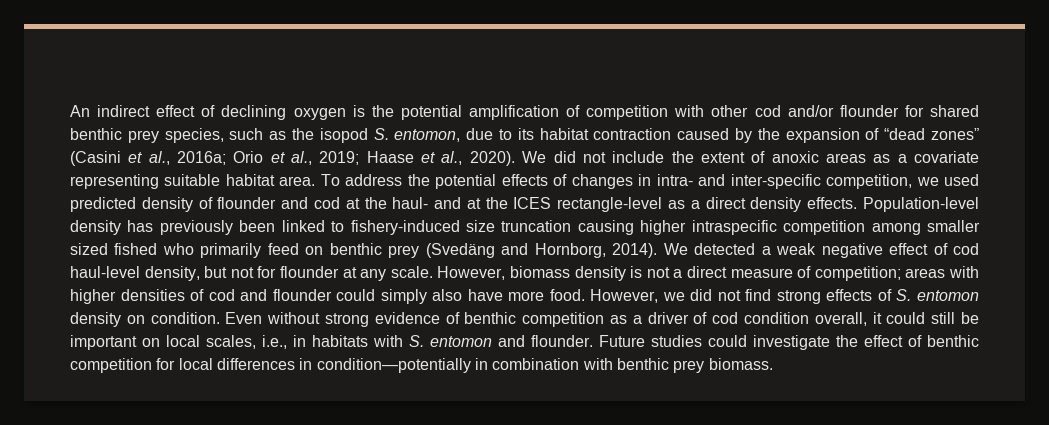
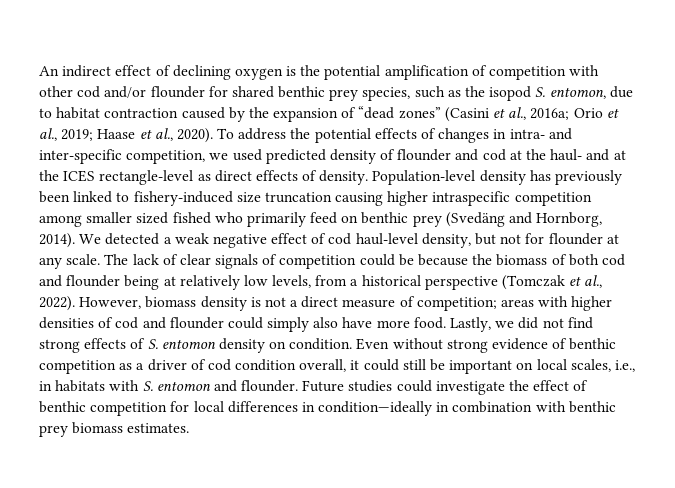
[517,128,534,140] its -> (52, 113) none
[522,151,979,163] [70,174,316,189] We did not include the extent of anoxic areas as a covariate representing suitable habitat area. -> (213, 135) none
[690,197,858,212] a direct density effects. -> [214,170,369,185] direct effects of density.
(433, 272) none -> [104,254,625,269] [39,275,603,290] [39,296,75,311] The lack of clear signals of competition could be because the biomass of both cod and flounder being at relatively low levels, from a historical perspective (Tomczak et al., 2022).
[590,289,659,303] However, -> [450,317,492,332] Lastly,
[316,358,471,373] condition—potentially -> [318,401,433,416] condition—ideally
[708,358,773,370] biomass. -> [72,422,190,434] biomass estimates.

